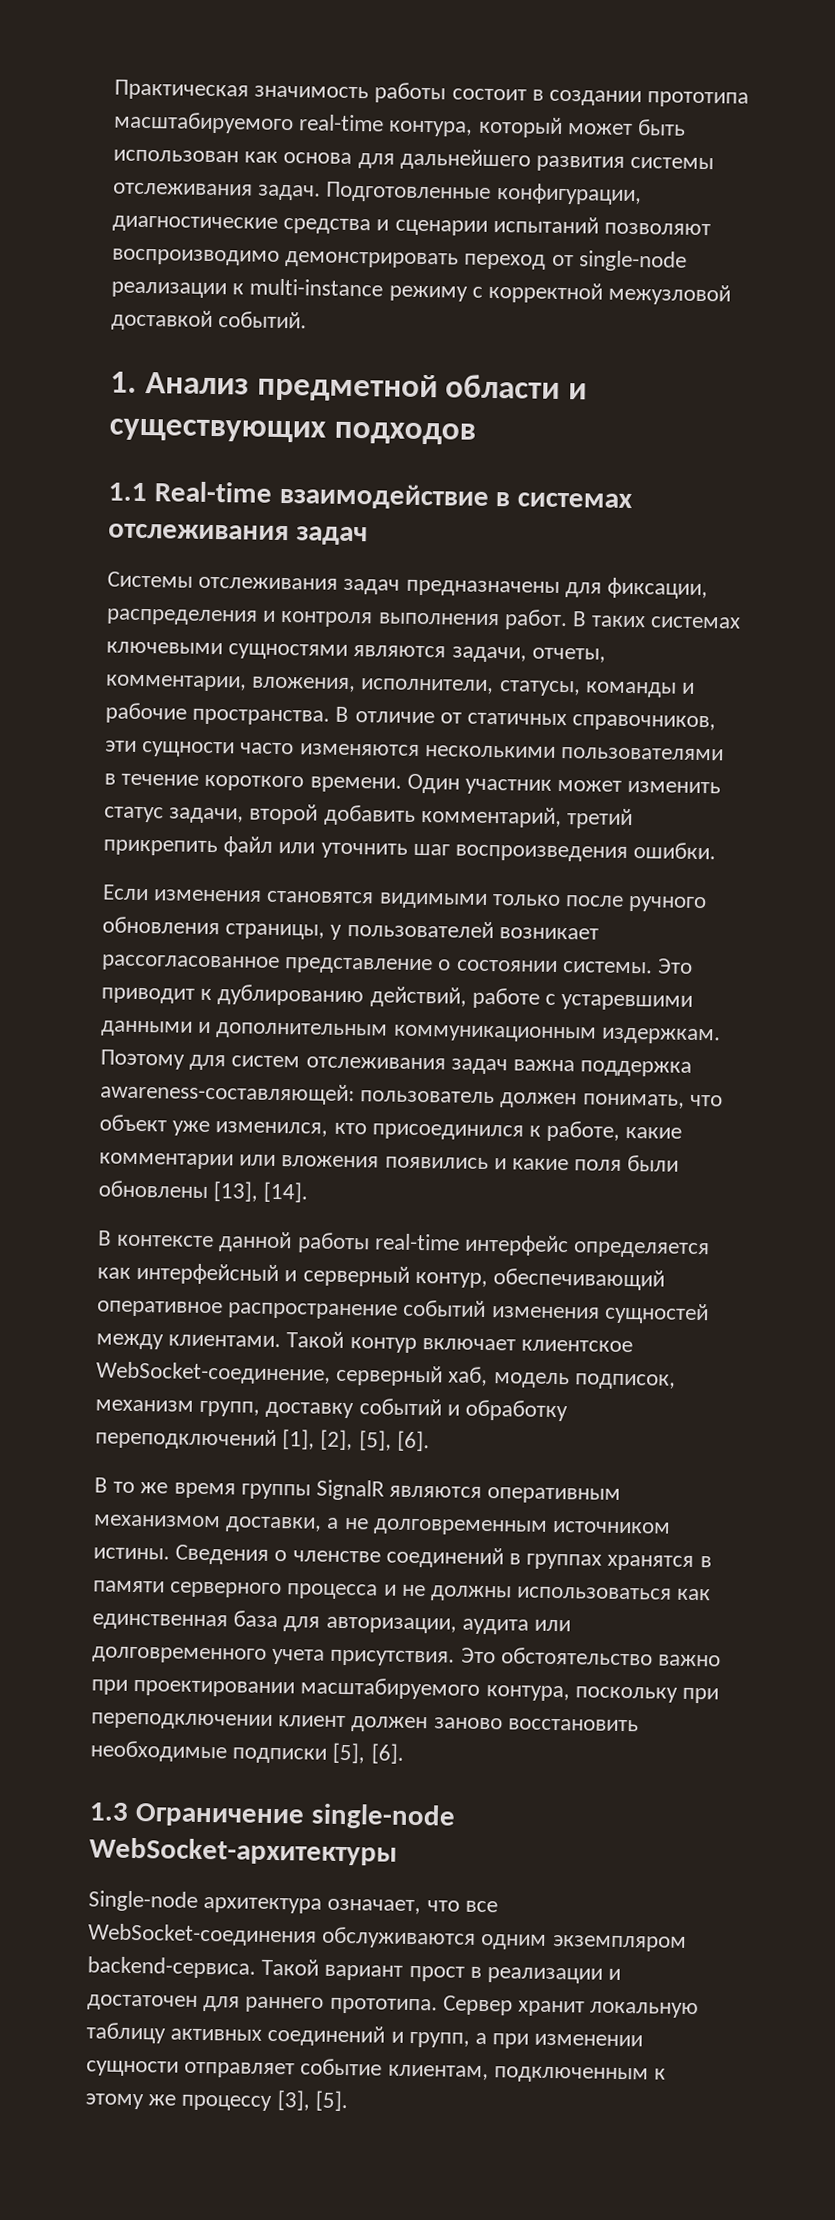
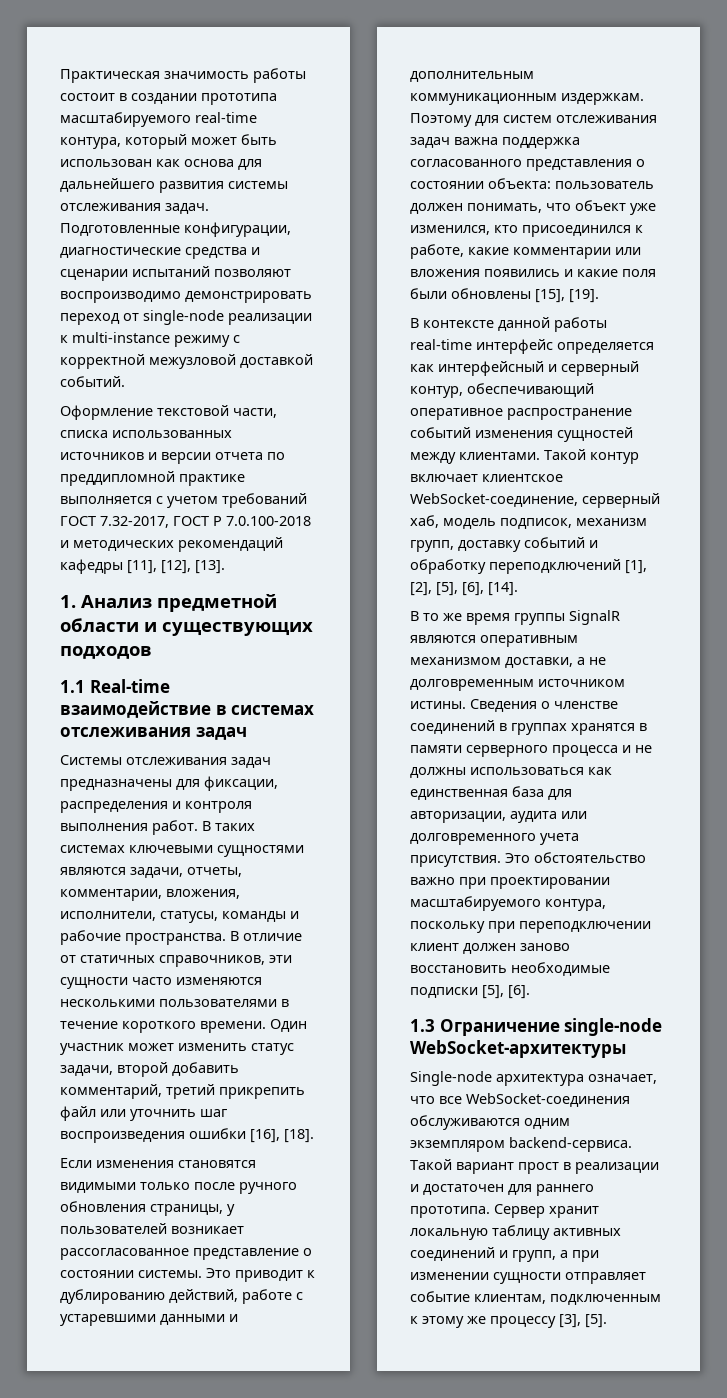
(308, 320) none -> [60,405,277,420] [60,430,232,438] [60,452,285,464] [60,471,245,486] [60,493,307,508] [60,516,311,528] [60,537,283,552] [60,559,225,574] // Оформление текстовой части, списка использованных источников и версии отчета по преддипломной практике выполняется с учетом требований ГОСТ 7.32-2017, ГОСТ Р 7.0.100-2018 и методических рекомендаций кафедры [11], [12], [13].
[633,842,717,860] ошибки. -> [189,1128,314,1143] ошибки [16], [18].
[100,1081,355,1106] awareness-составляющей: -> [410,159,645,171] [410,178,551,189] согласованного представления о состоянии объекта:
[213,1181,309,1203] [13], [14]. -> [535,289,599,303] [15], [19].
[396,1430,430,1452] [6]. -> [462,582,518,596] [6], [14].

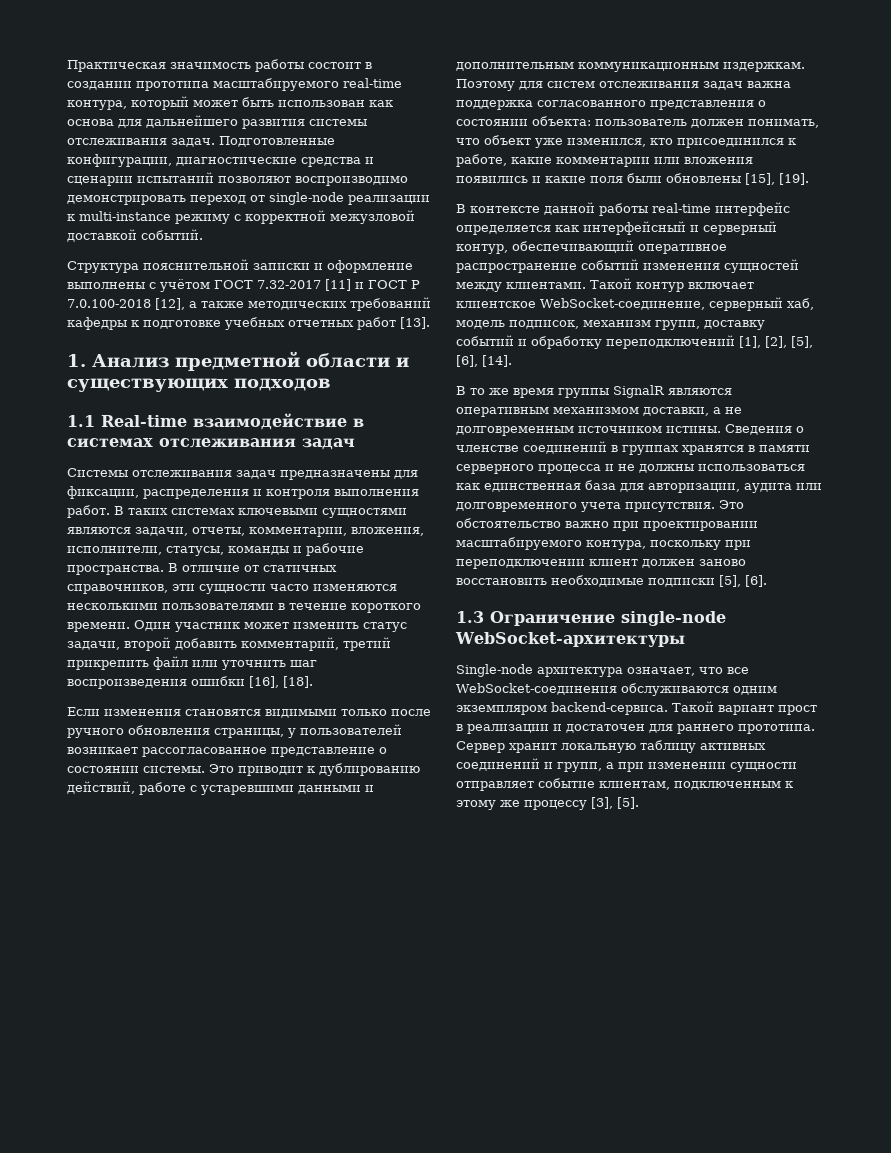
[60,405,277,420] [60,430,232,438] [60,452,285,464] [60,471,245,486] [60,493,307,508] [60,516,311,528] [60,537,283,552] [60,559,191,574] Оформление текстовой части, списка использованных источников и версии отчета по преддипломной практике выполняется с учетом требований ГОСТ 7.32-2017, ГОСТ Р 7.0.100-2018 и методических рекомендаций кафедры [11], [12], -> [67,259,413,273] [67,279,420,292] [67,297,431,311] [67,317,396,330] Структура пояснительной записки и оформление выполнены с учётом ГОСТ 7.32-2017 [11] и ГОСТ Р 7.0.100-2018 [12], а также методических требований кафедры к подготовке учебных отчетных работ

